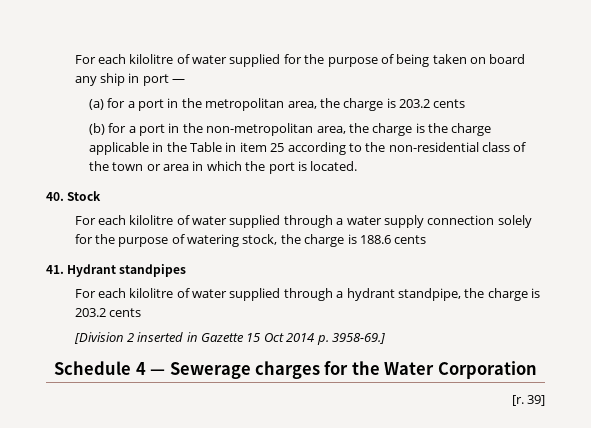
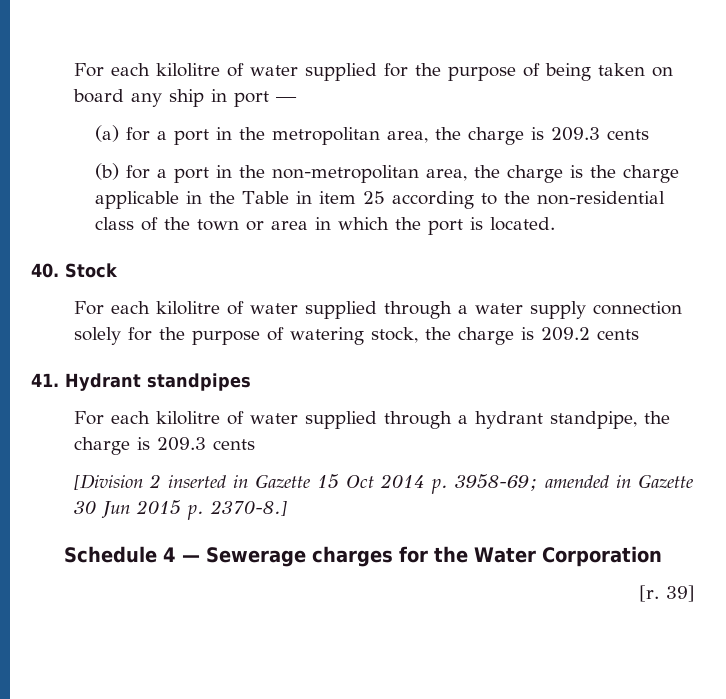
[399,99,431,108] 203.2 -> [551,127,601,141] 209.3
[359,235,391,244] 188.6 -> [540,327,590,341] 209.2
[74,308,106,317] 203.2 -> [156,437,206,451] 209.3
[331,333,385,344] 3958-69.] -> [454,474,693,491] [73,500,287,520] 3958-69; amended in Gazette 30 Jun 2015 p. 2370-8.]

